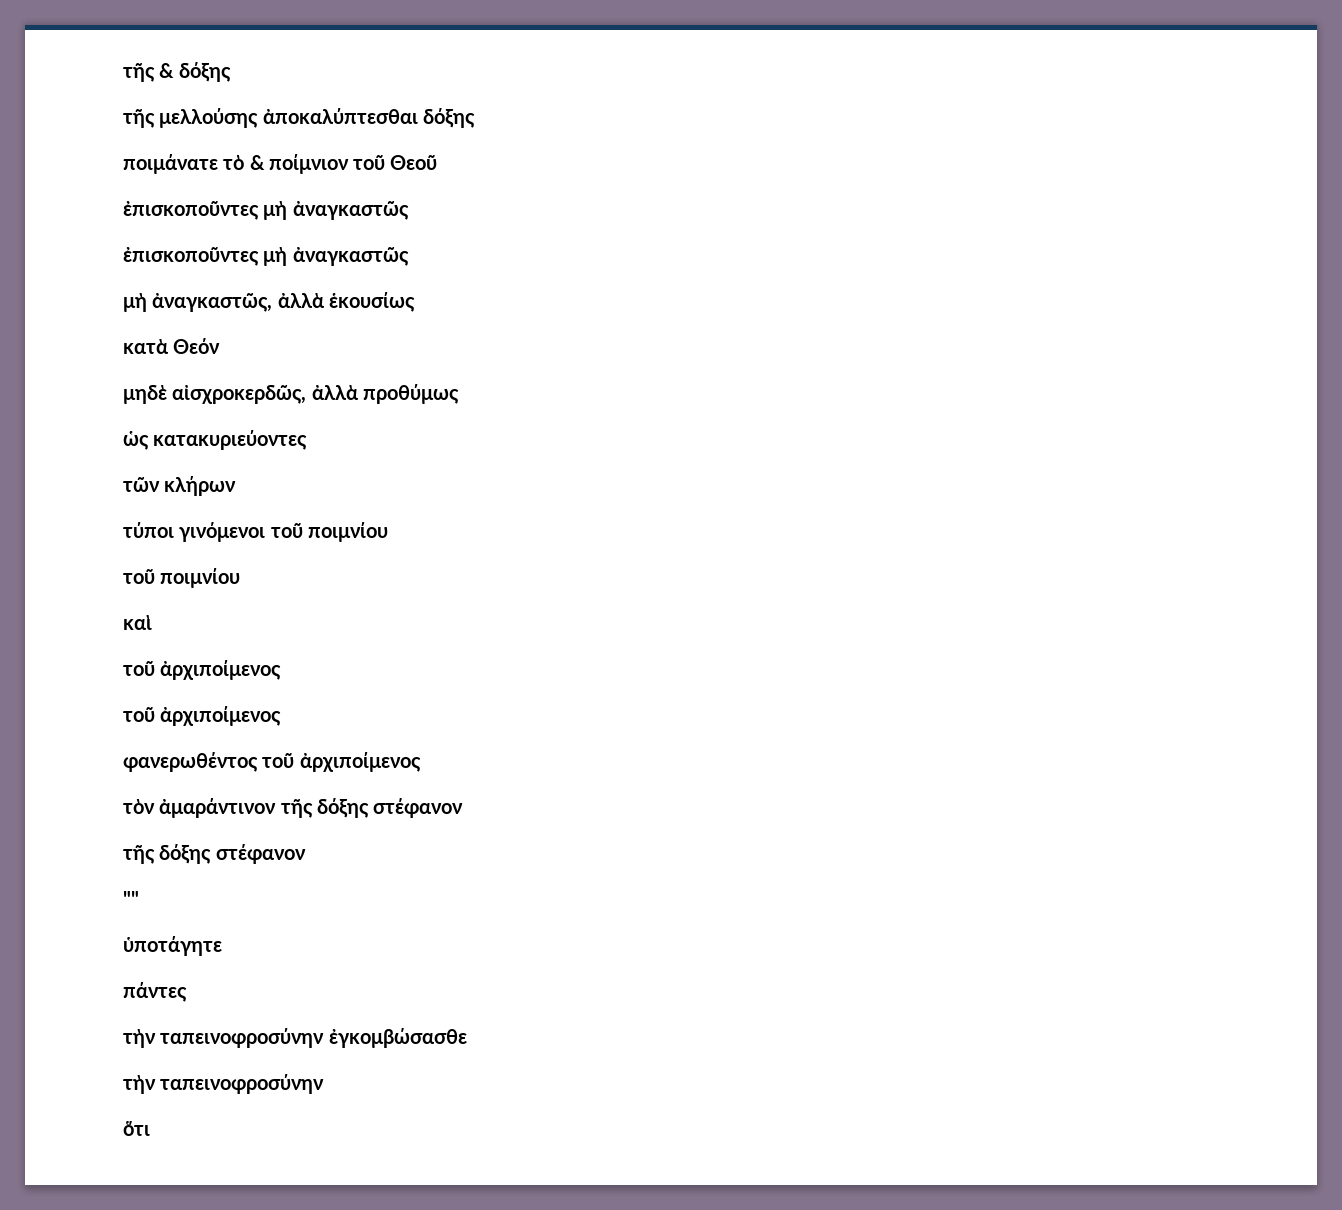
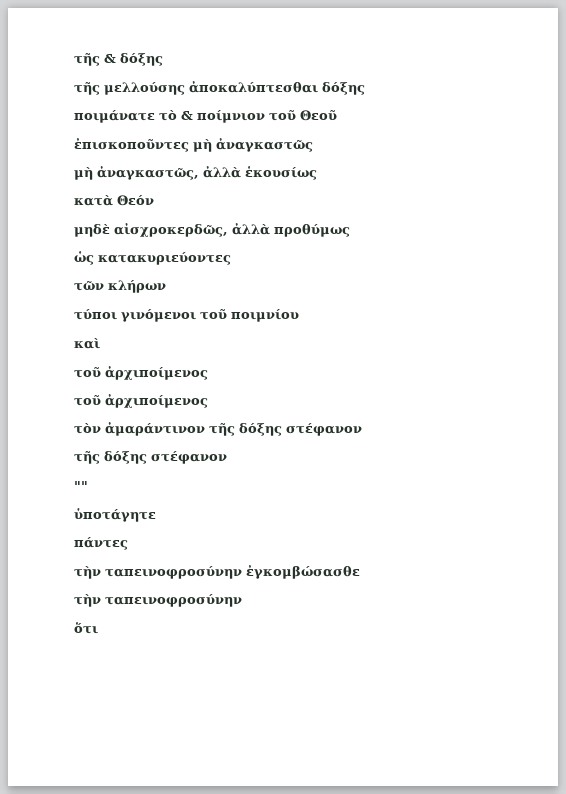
[123,247,409,266] // ἐπισκοποῦντες μὴ ἀναγκαστῶς -> (313, 145) none
[123,568,241,588] // τοῦ ποιμνίου -> (299, 315) none
[123,752,421,772] // φανερωθέντος τοῦ ἀρχιποίμενος -> (208, 401) none

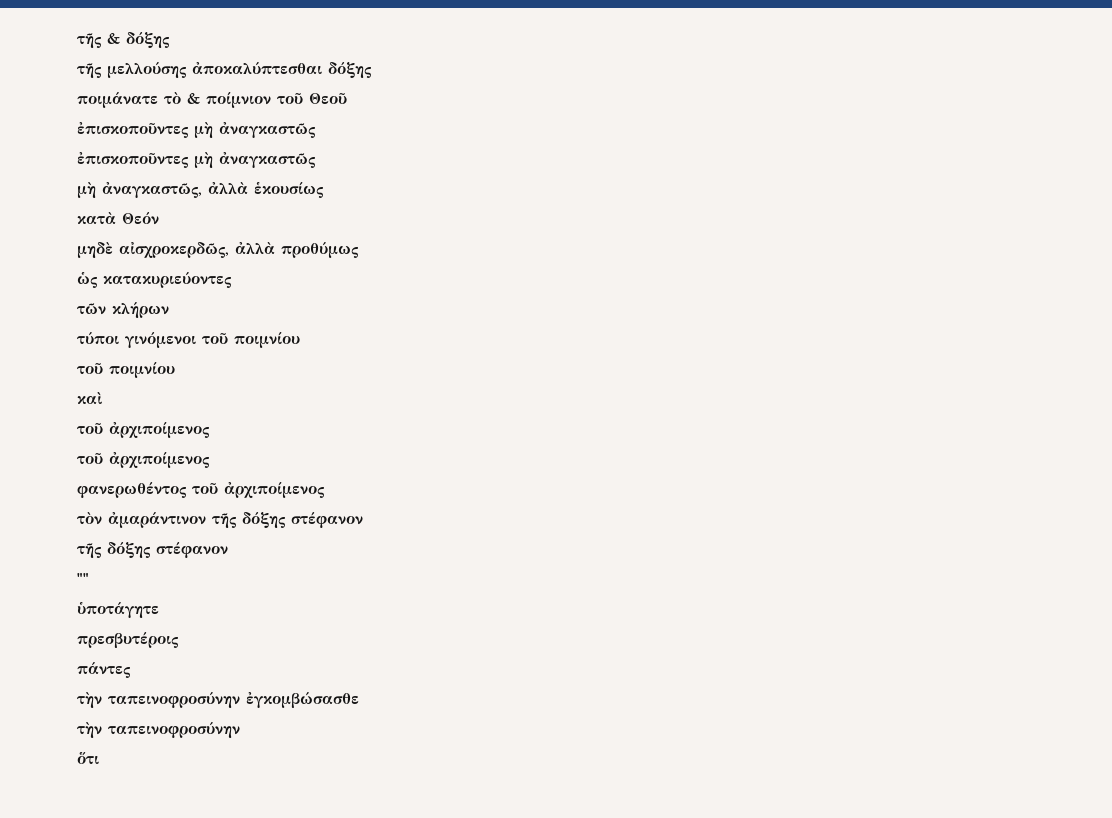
(313, 145) none -> [77,152,315,168] // ἐπισκοποῦντες μὴ ἀναγκαστῶς
(299, 315) none -> [77,362,175,378] // τοῦ ποιμνίου
(208, 401) none -> [77,482,324,498] // φανερωθέντος τοῦ ἀρχιποίμενος
(156, 515) none -> [77,632,178,648] // πρεσβυτέροις

